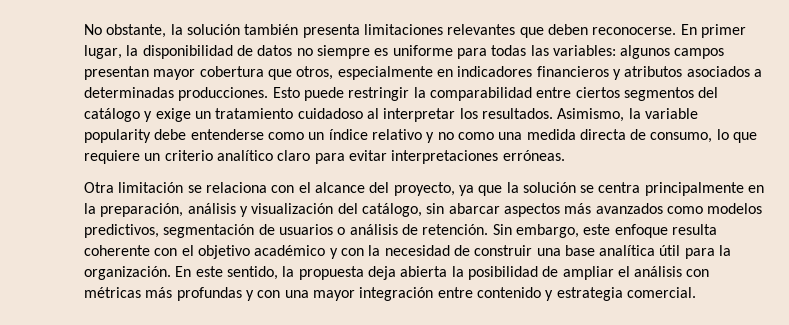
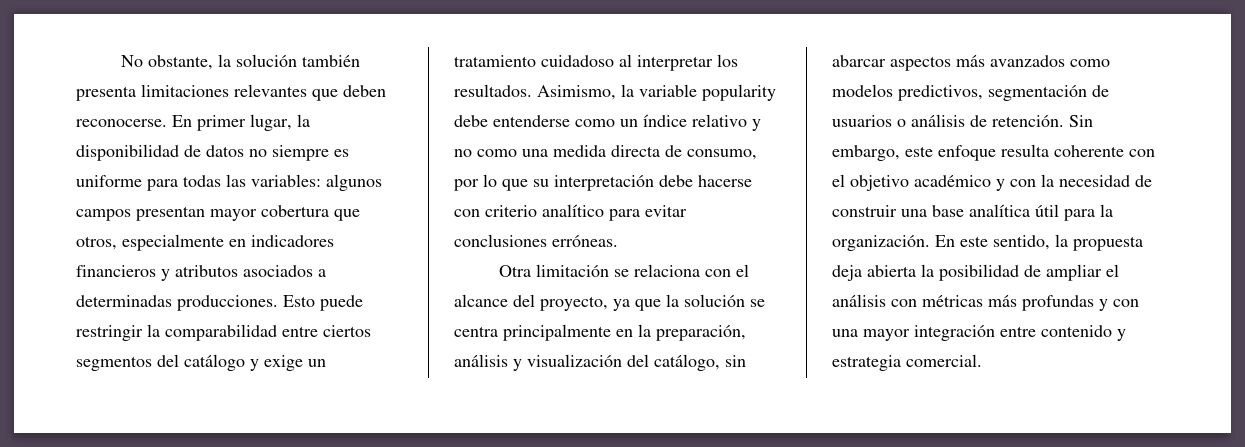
(713, 137) none -> [454,179,479,191] por
[84,150,161,164] requiere un -> [533,175,752,191] [454,209,480,217] su interpretación debe hacerse con
[277,150,311,161] claro -> (604, 210) none
[391,150,499,164] interpretaciones -> [454,234,547,247] conclusiones

